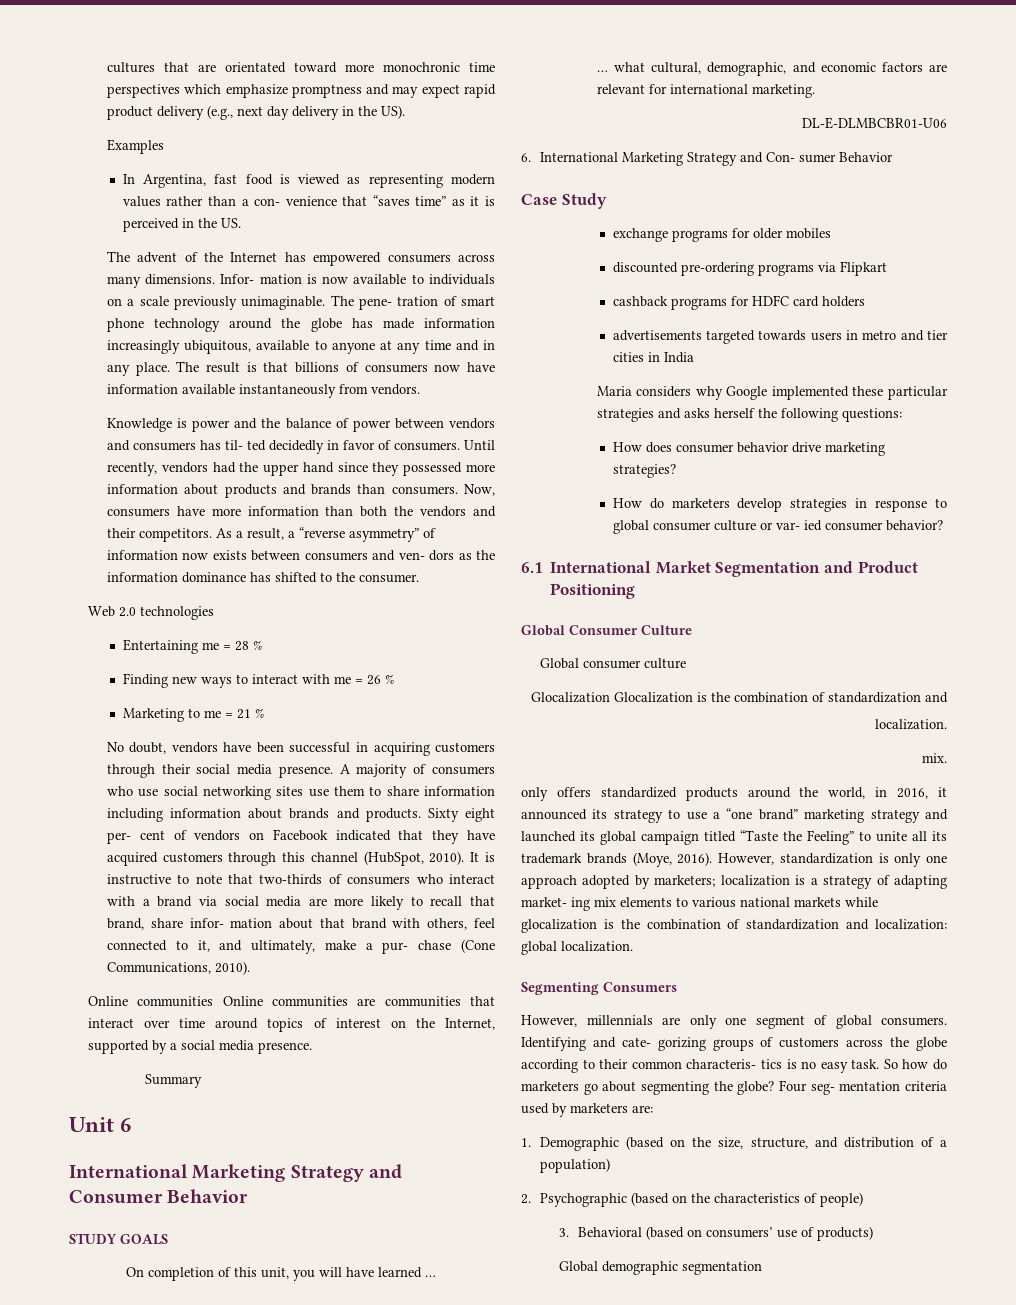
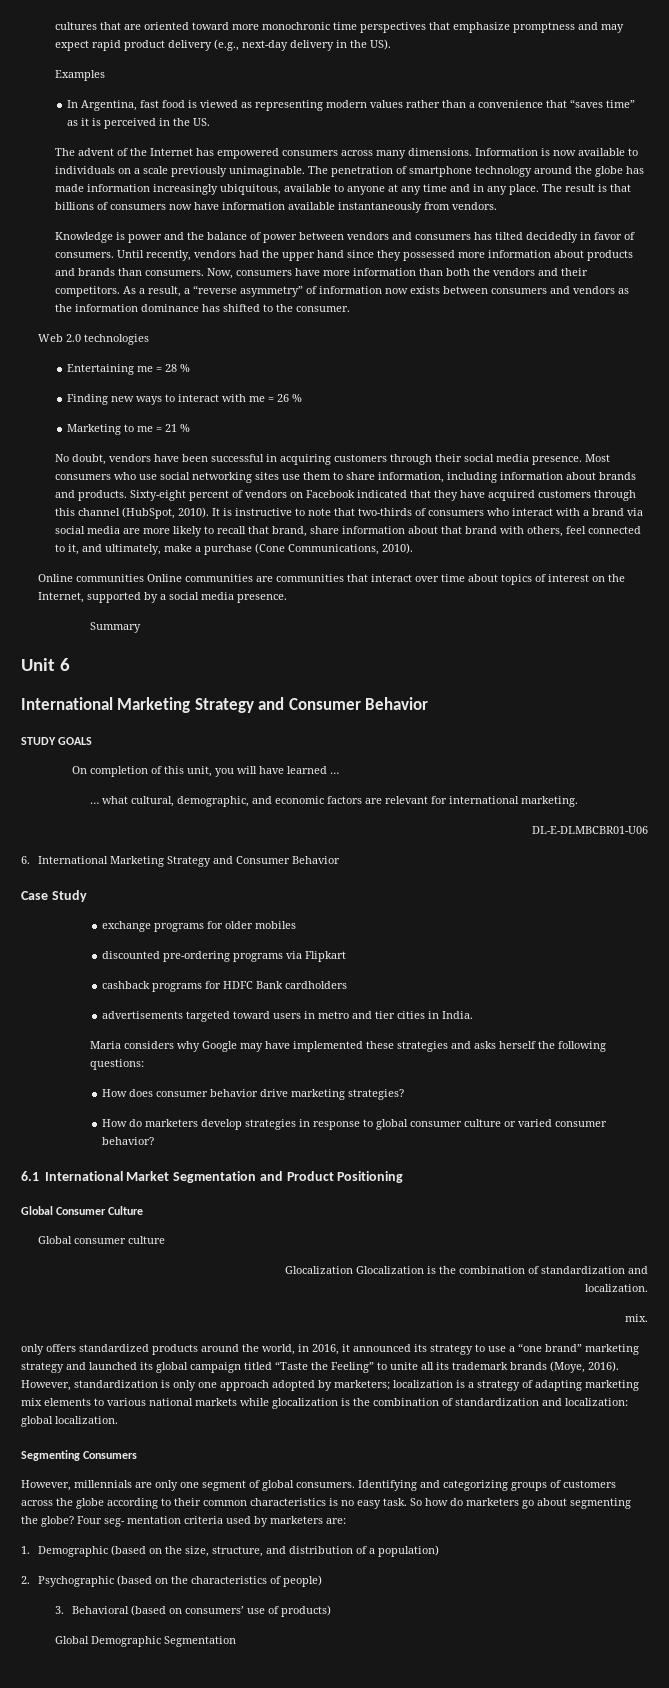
[224,62,286,73] orientated -> [144,22,190,30] oriented
[184,84,222,94] which -> [429,22,451,30] that
[236,106,289,120] next day -> [242,40,289,51] next-day
[254,196,337,206] con- venience -> [478,100,544,108] convenience
[220,274,302,284] Infor- mation -> [475,148,539,156] Information
[358,296,495,310] [106,318,144,332] pene- tration of smart phone -> [331,166,473,177] penetration of smartphone
[224,440,266,451] til- ted -> [495,232,524,240] tilted
[398,550,455,561] ven- dors -> [573,286,616,294] vendors
[339,764,427,778] A majority of -> [585,454,611,462] Most
[423,786,495,796] information -> [378,472,445,483] information,
[427,808,496,822] [106,830,165,844] Sixty eight per- cent -> [130,490,230,501] Sixty-eight percent
[189,918,273,928] infor- mation -> [342,526,406,534] information
[382,940,452,954] pur- chase -> [204,544,253,555] purchase
[215,1018,259,1029] around -> [468,574,499,582] about
[765,152,836,163] Con- sumer -> [236,856,291,864] Consumer
[792,296,865,307] card holders -> [255,981,347,989] Bank cardholders
[758,330,807,341] towards -> [232,1011,270,1019] toward
[663,352,694,363] India -> [441,1011,473,1019] India.
(768, 393) none -> [239,1041,290,1052] may have
[888,386,948,400] particular -> (394, 1045) none
[775,520,822,531] var- ied -> [517,1119,552,1127] varied
[521,897,590,911] market- ing -> [585,1380,639,1391] marketing
[621,1037,706,1051] cate- gorizing -> [443,1480,508,1491] categorizing
[686,1059,782,1069] characteris- tics -> [250,1498,326,1506] characteristics
[601,1261,762,1275] demographic segmentation -> [91,1636,237,1647] Demographic Segmentation

